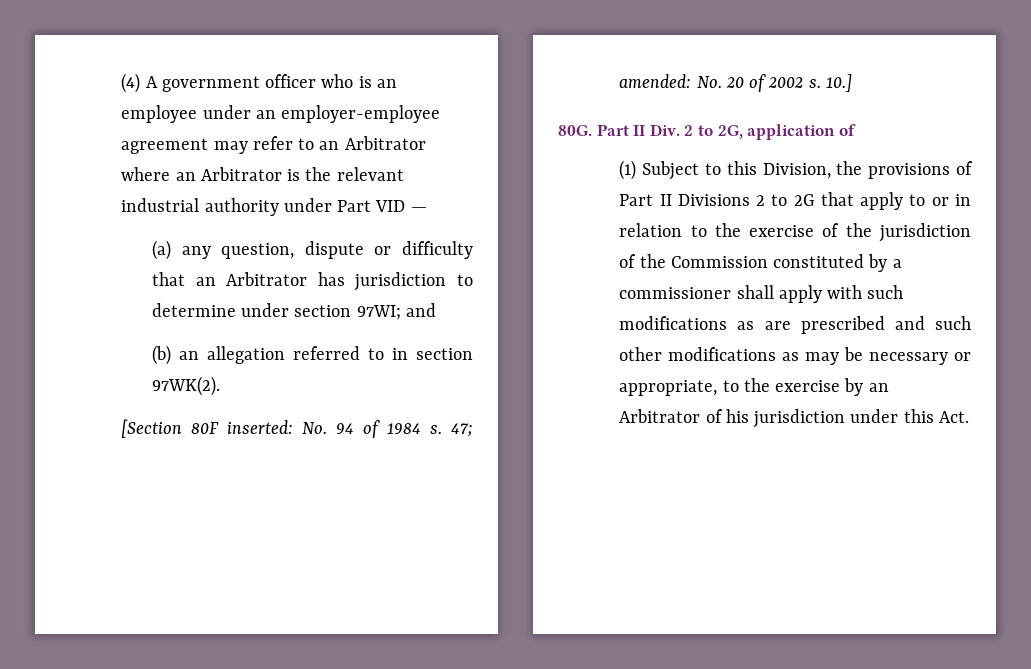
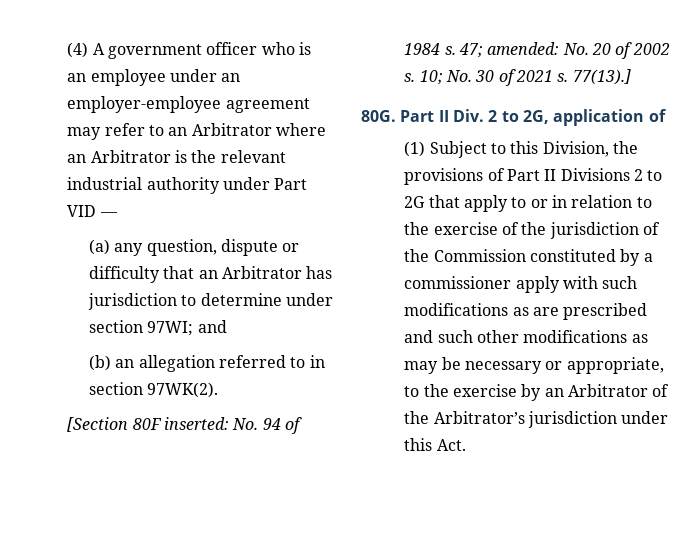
[825,74,852,92] 10.] -> [419,69,631,86] 10; No. 30 of 2021 s. 77(13).]
[736,285,774,299] shall -> (512, 282) none
[725,409,749,423] his -> [404,411,525,424] the Arbitrator’s

